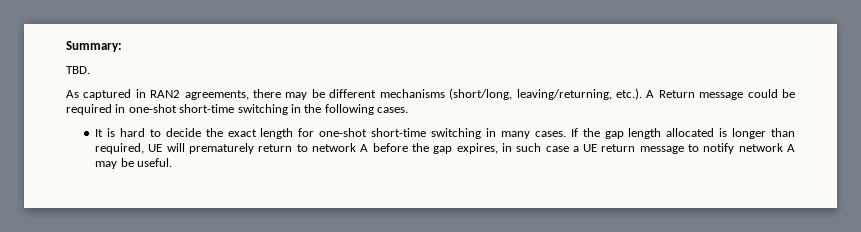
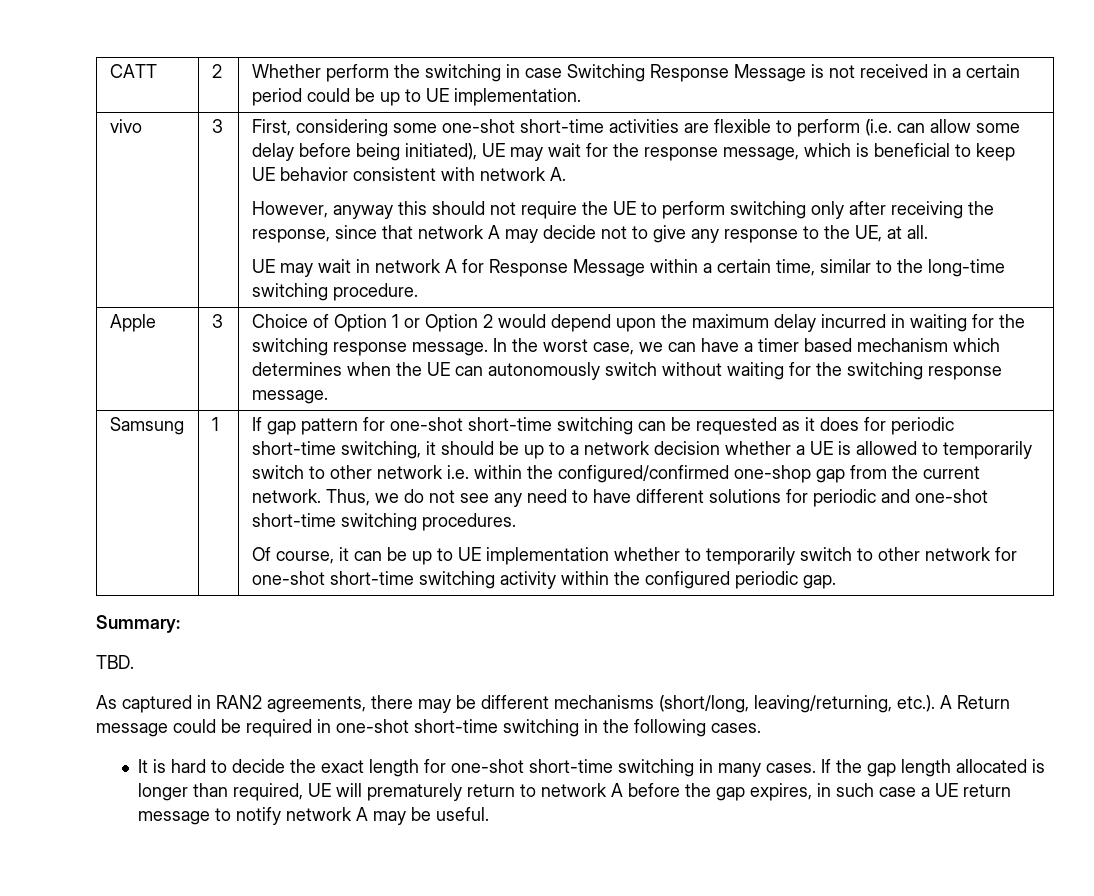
(66, 46) none -> [109,64,157,78] [211,64,222,78] [251,64,1020,82] [251,88,581,106] [109,119,142,133] [211,119,223,133] [251,119,1020,137] [251,143,1015,161] [251,167,566,181] [251,201,994,219] [251,225,928,243] [251,259,1005,277] [251,283,418,301] [109,314,156,332] [211,314,223,328] [251,314,1025,332] [251,338,1000,356] [251,362,1002,380] [251,390,328,404] [109,417,184,435] [211,417,219,431] [251,417,954,435] [251,441,1032,459] [251,465,980,483] [251,489,988,507] [251,513,516,531] [251,547,1017,565] [251,571,836,589] CATT | 2 | Whether perform the switching in case Switching Response Message is not received in a certain period could be up to UE implementation. // vivo | 3 | First, considering some one-shot short-time activities are flexible to perform (i.e. can allow some delay before being initiated), UE may wait for the response message, which is beneficial to keep UE behavior consistent with network A. // However, anyway this should not require the UE to perform switching only after receiving the response, since that network A may decide not to give any response to the UE, at all. // UE may wait in network A for Response Message within a certain time, similar to the long-time switching procedure. // Apple | 3 | Choice of Option 1 or Option 2 would depend upon the maximum delay incurred in waiting for the switching response message. In the worst case, we can have a timer based mechanism which determines when the UE can autonomously switch without waiting for the switching response message. // Samsung | 1 | If gap pattern for one-shot short-time switching can be requested as it does for periodic short-time switching, it should be up to a network decision whether a UE is allowed to temporarily switch to other network i.e. within the configured/confirmed one-shop gap from the current network. Thus, we do not see any need to have different solutions for periodic and one-shot short-time switching procedures. // Of course, it can be up to UE implementation whether to temporarily switch to other network for one-shot short-time switching activity within the configured periodic gap. //

